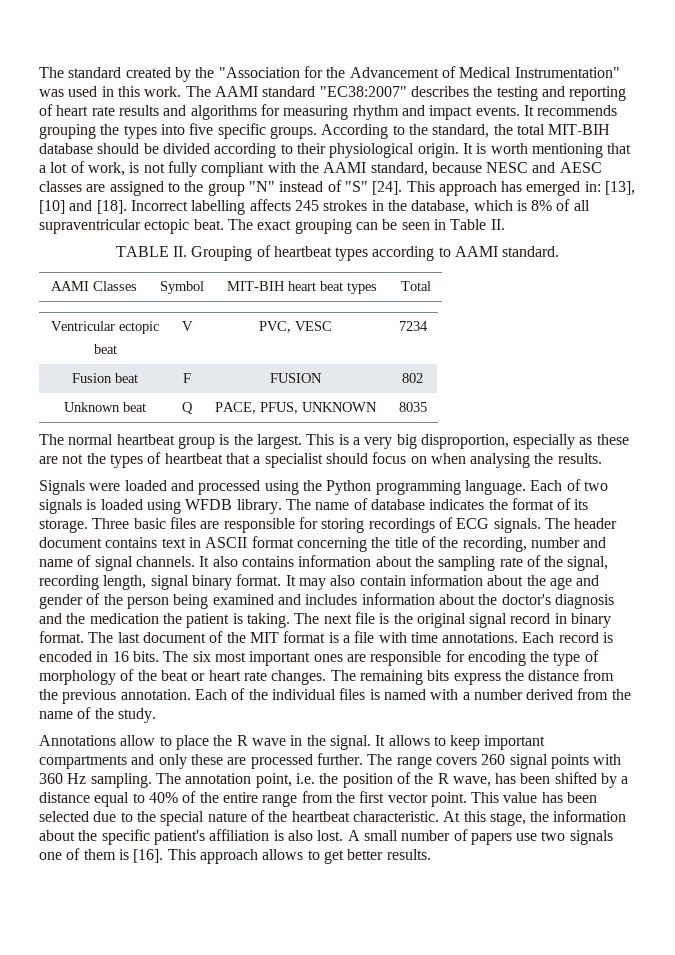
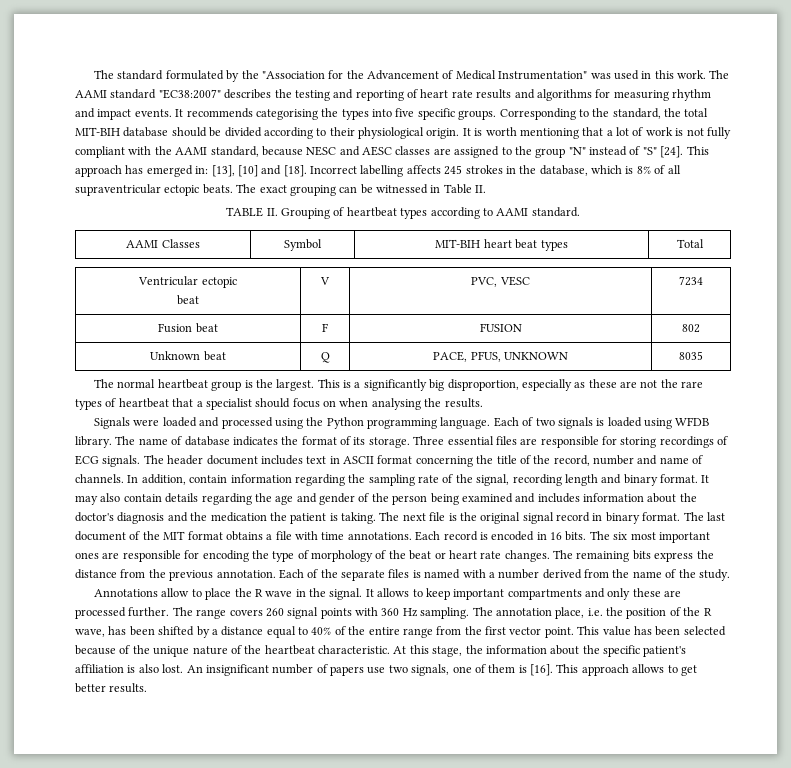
[125,67,171,78] created -> [165,70,224,80] formulated
[39,124,96,139] grouping -> [255,109,318,120] categorising
[321,124,389,139] According -> [499,108,576,120] Corresponding
[87,162,125,176] work, -> [645,127,673,136] work
[193,219,224,230] beat. -> [202,184,233,194] beats.
[401,222,430,230] seen -> [376,184,428,194] witnessed
[364,437,393,449] very -> [363,379,427,391] significantly
(106, 458) none -> [681,381,704,388] rare
[133,518,166,529] basic -> [447,436,494,445] essential
[105,537,158,548] contains -> [260,455,303,465] includes
[462,537,527,552] recording, -> [553,455,590,466] record,
[94,555,412,571] signal channels. It also contains information about -> [75,474,345,486] channels. In addition, contain information regarding
[103,575,189,590] length, signal -> [564,474,622,486] length and
[409,574,524,586] information about -> [165,493,252,505] details regarding
[328,632,339,643] is -> [225,531,263,541] obtains
[271,689,336,700] individual -> [341,570,385,581] separate
[255,773,292,788] point, -> [555,607,585,619] place,
[93,811,205,826] due to the special -> [75,645,190,657] because of the unique
[347,830,398,841] A small -> [186,664,269,676] An insignificant
[569,830,613,845] signals -> [411,664,450,676] signals,

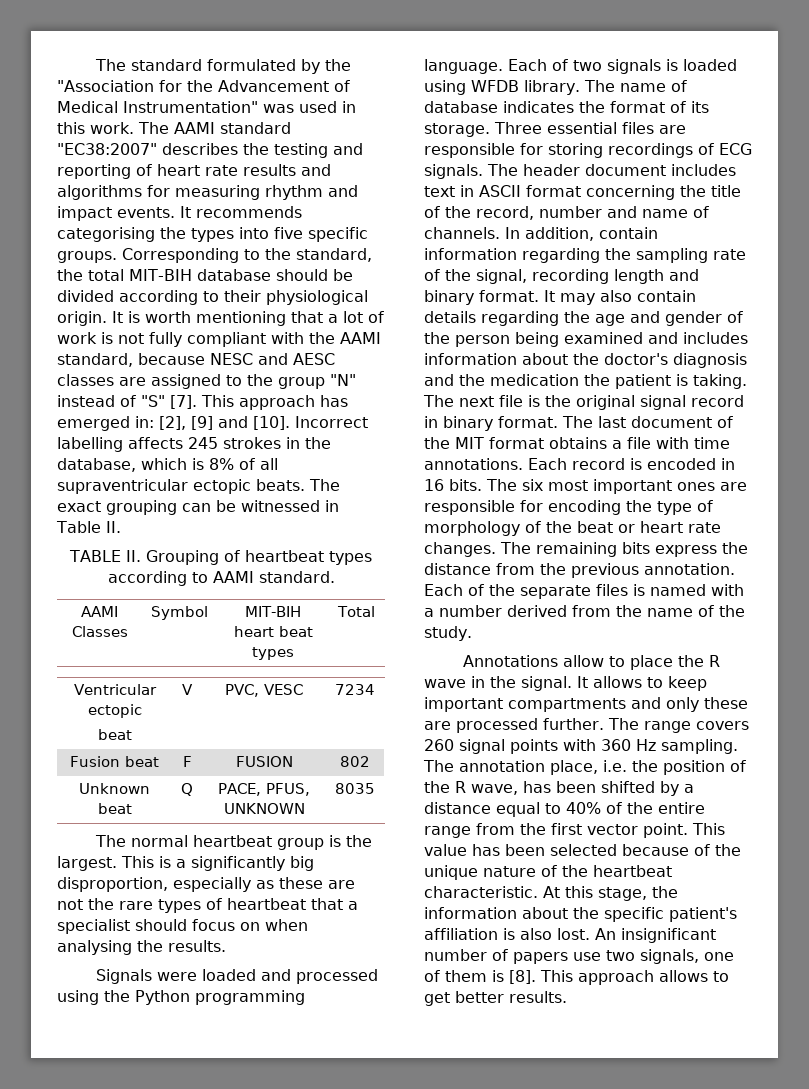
[660,146,684,158] [24]. -> [170,395,197,409] [7].
[211,165,307,177] [13], [10] and [18]. -> [159,416,290,430] [2], [9] and [10].
[530,664,553,676] [16]. -> [509,970,536,984] [8].

